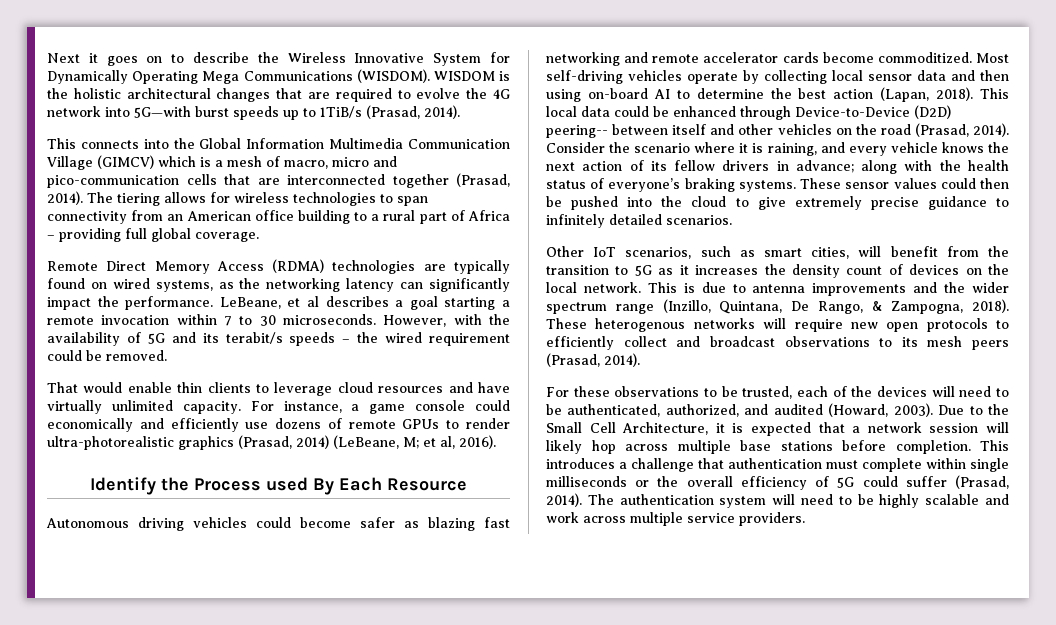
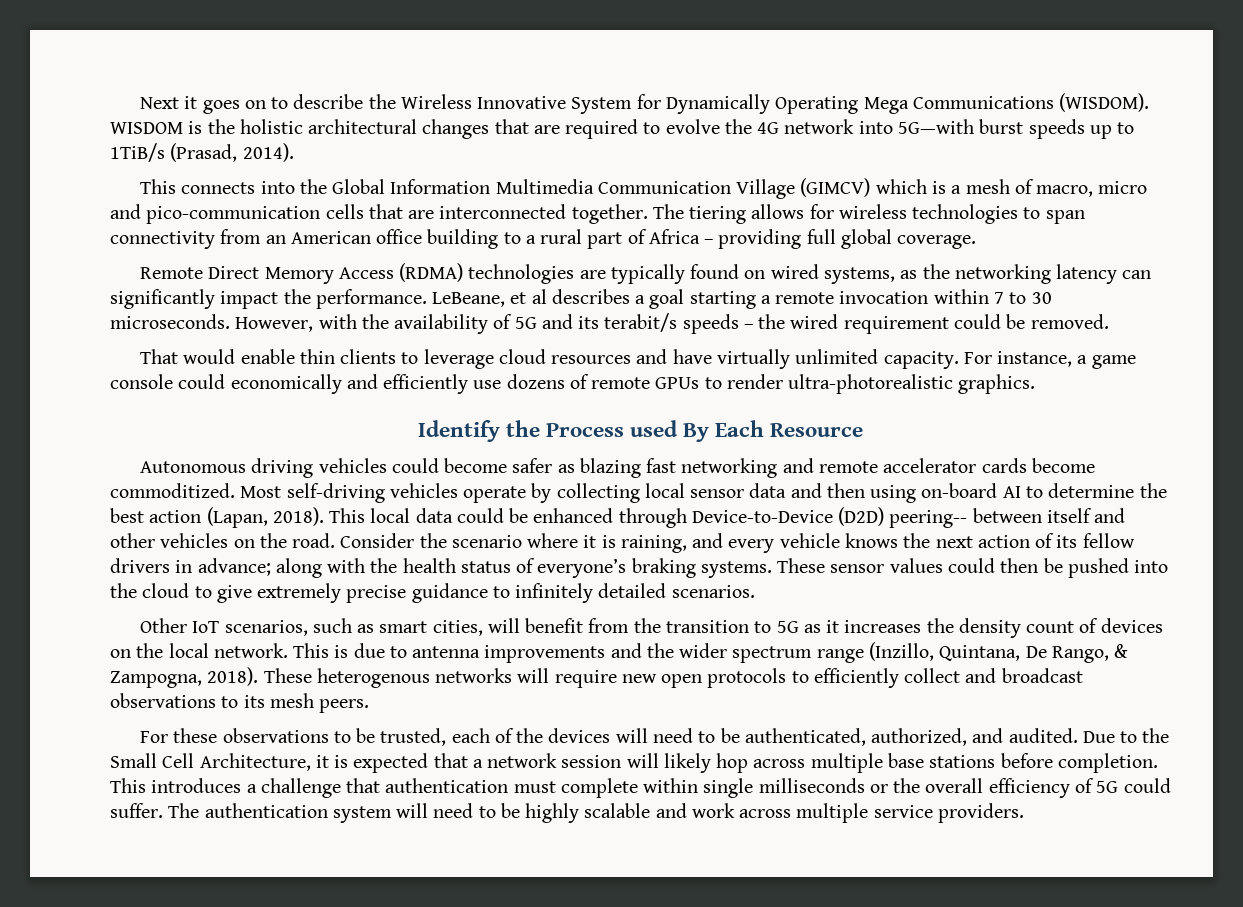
[392,173,510,188] [47,191,83,205] together (Prasad, 2014). -> [571,204,648,224] together.
[178,435,496,450] graphics (Prasad, 2014) (LeBeane, M; et al, 2016). -> [958,374,1036,394] graphics.
[880,123,1010,137] road (Prasad, 2014). -> [292,533,336,548] road.
[972,340,1009,350] [546,353,640,367] peers (Prasad, 2014). -> [319,699,370,713] peers.
[773,403,933,417] audited (Howard, 2003). -> [1008,728,1078,743] audited.
[905,475,1009,489] [546,493,582,507] suffer (Prasad, 2014). -> [110,803,163,818] suffer.

